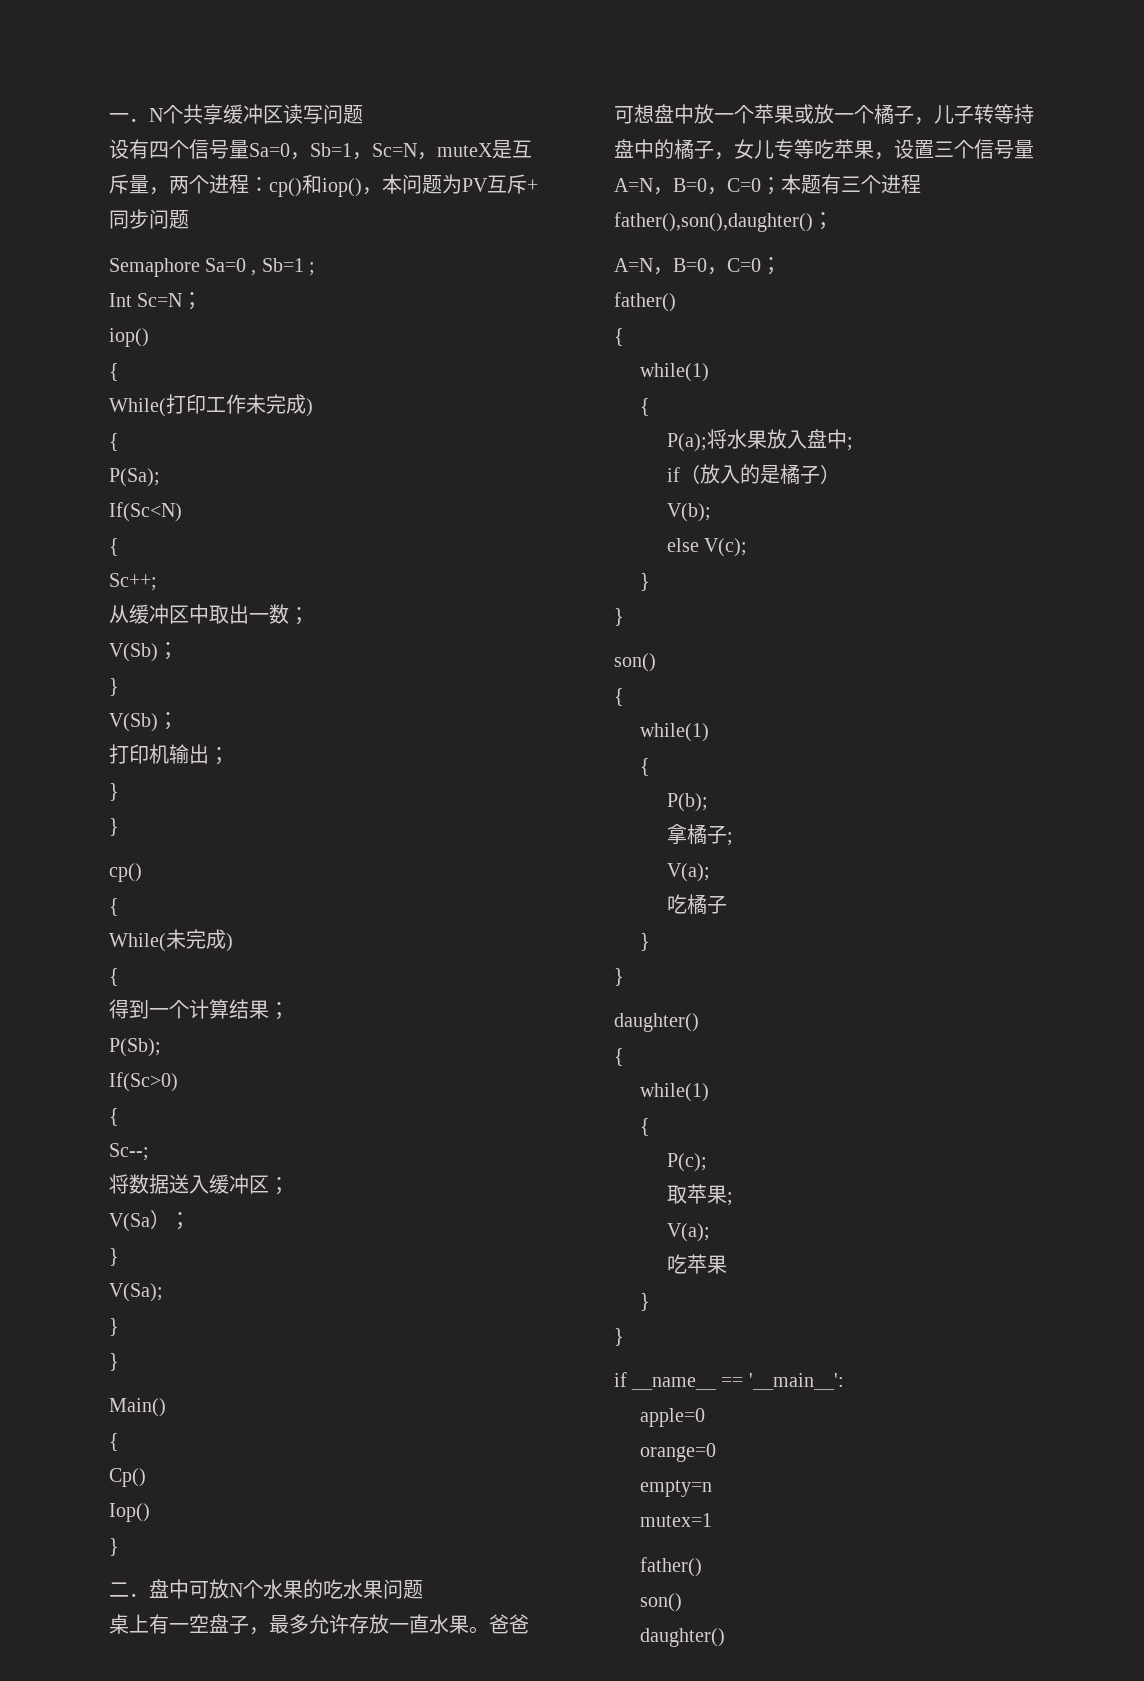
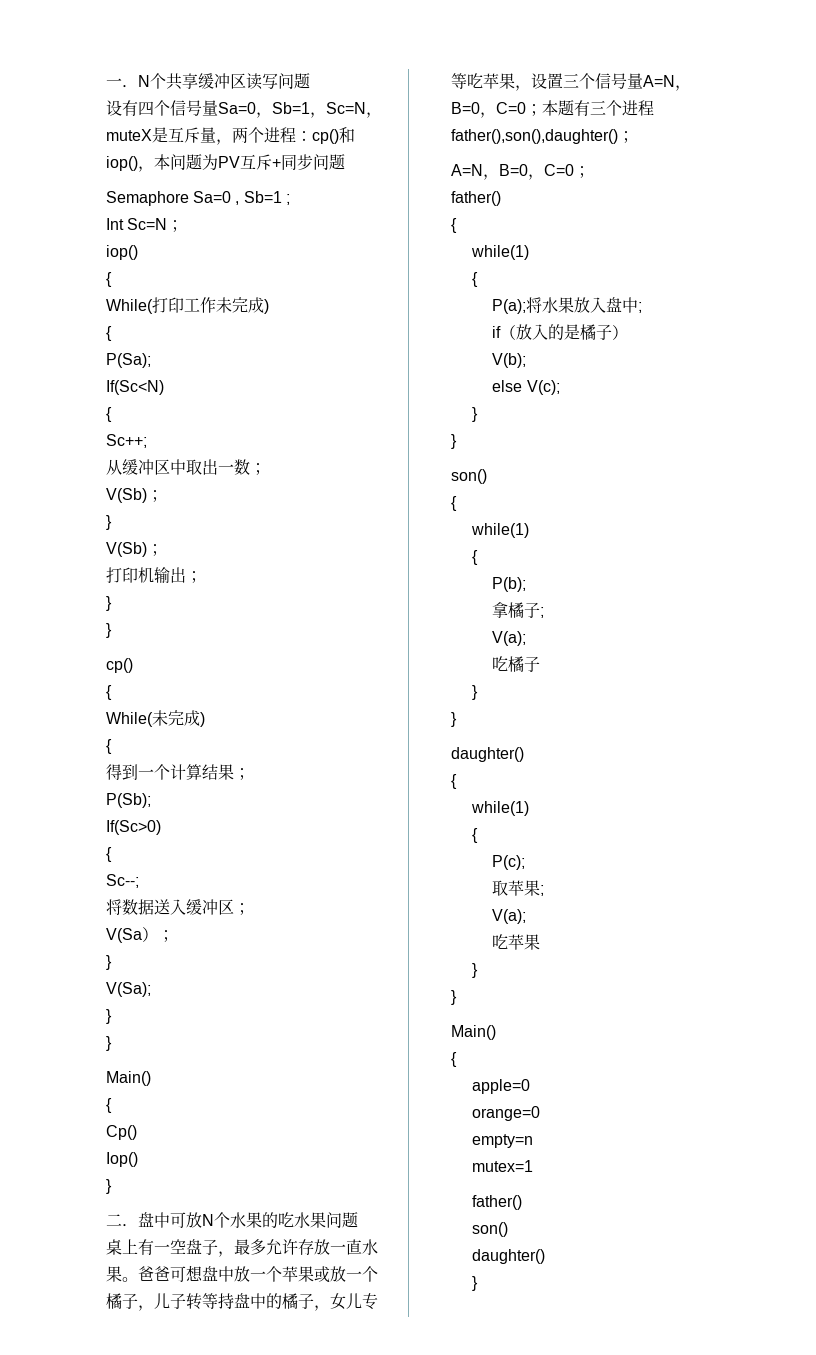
[613,1372,844,1390] if __name__ == '__main__': -> [450,1025,496,1040] [450,1052,457,1067] Main() // {
(726, 1637) none -> [471,1276,478,1291] // }

